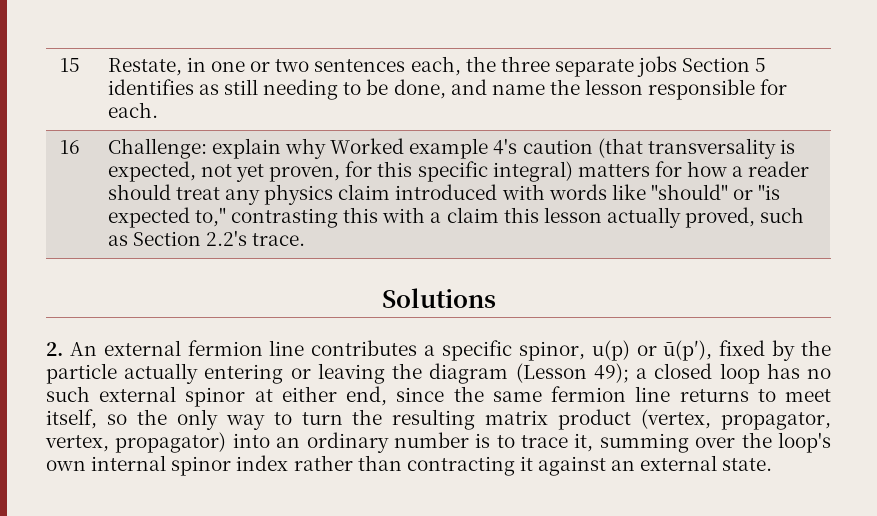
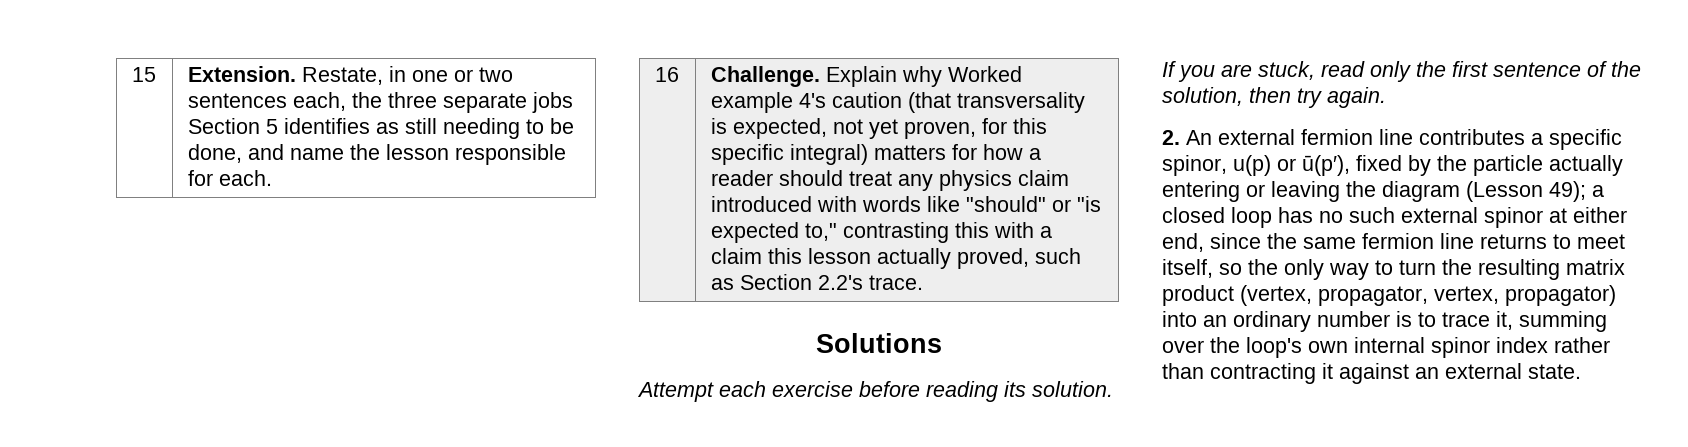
(80, 65) none -> [187,66,296,82] Extension.
[107,138,281,159] Challenge: explain -> [710,66,897,87] Challenge. Explain
(496, 298) none -> [637,381,1113,402] [1162,61,1641,82] [1162,87,1386,108] // Attempt each exercise before reading its solution. If you are stuck, read only the first sentence of the solution, then try again.

